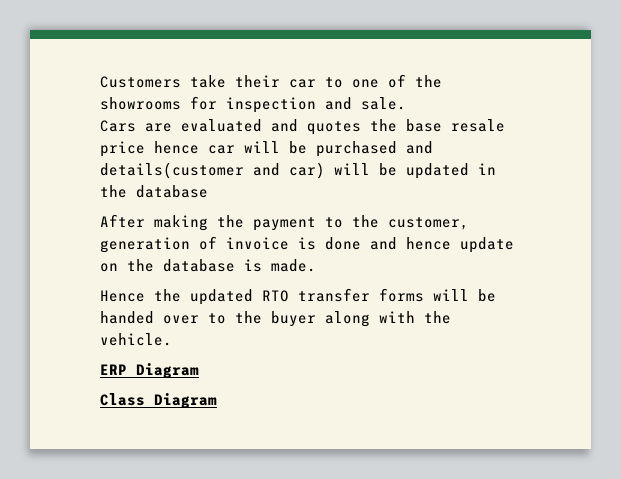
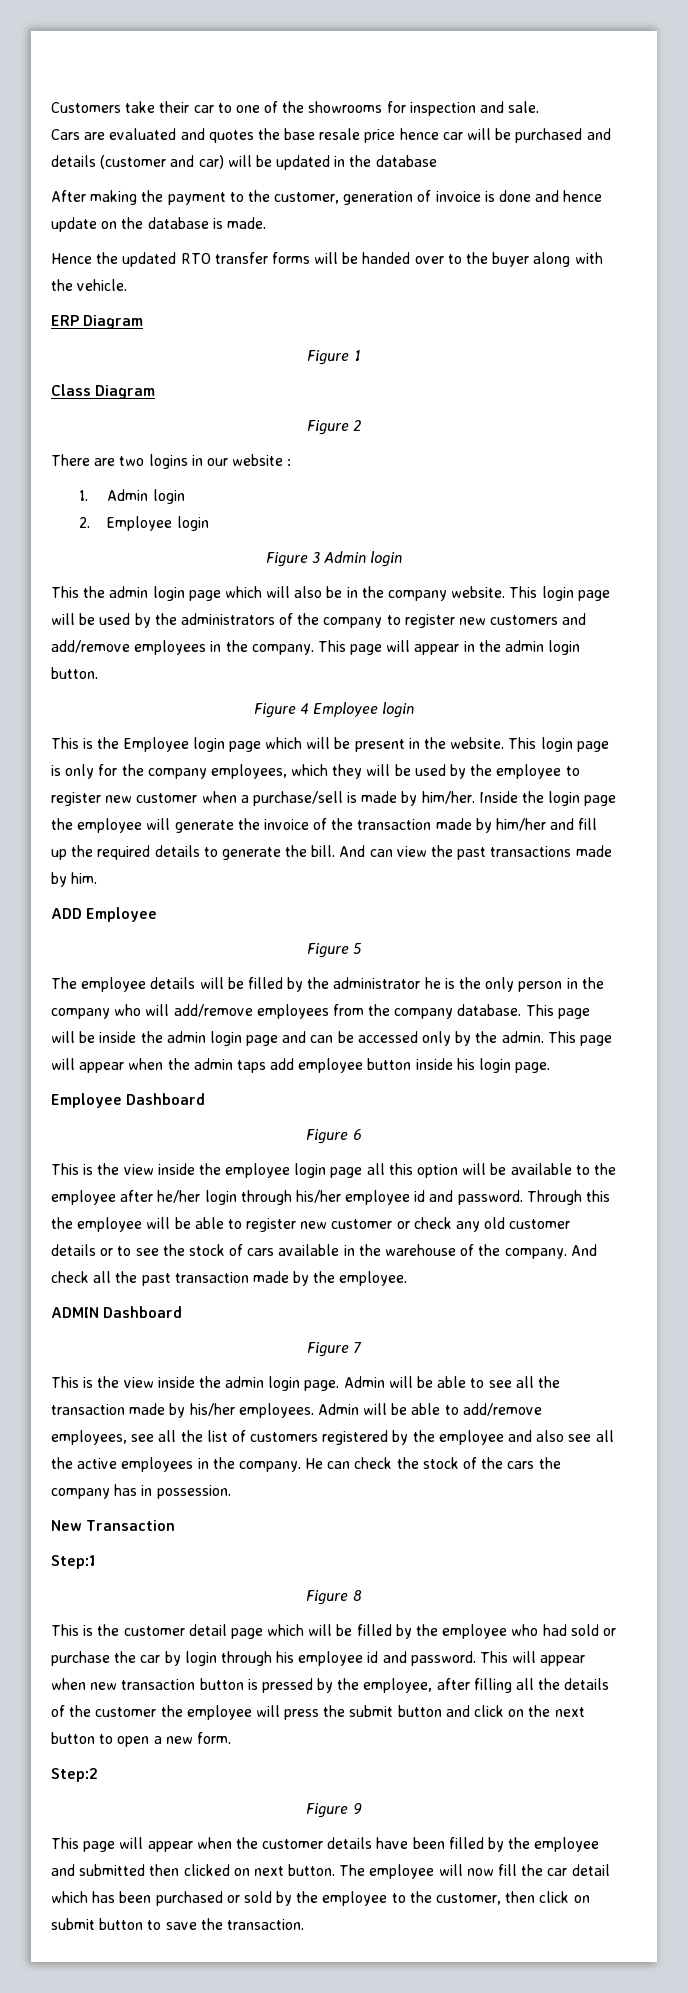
[100,162,244,179] details(customer -> [51,155,167,169] details (customer
(199, 371) none -> [307,350,361,365] // Figure 1
(217, 401) none -> [306,420,362,435] [51,454,292,469] [79,489,185,504] [79,516,209,531] [265,551,403,567] [51,586,610,601] [51,613,587,628] [51,640,581,655] [51,667,98,679] [253,702,415,718] [51,737,609,752] [51,764,580,779] [51,791,617,806] [51,818,598,833] [51,845,612,860] [51,872,98,887] [51,907,158,922] [306,943,363,958] [51,977,604,992] [51,1004,590,1019] [51,1031,612,1046] [51,1058,551,1073] [51,1093,206,1108] [306,1129,362,1144] [51,1163,616,1178] [51,1190,611,1205] [51,1217,571,1232] [51,1244,597,1259] [51,1271,408,1286] [51,1306,183,1318] [306,1342,363,1357] [51,1376,560,1391] [51,1403,542,1418] [51,1430,614,1445] [51,1457,561,1472] [51,1484,231,1499] [51,1520,176,1531] [51,1555,95,1569] [306,1590,362,1605] [51,1624,616,1639] [51,1651,586,1666] [51,1678,610,1693] [51,1705,585,1720] [51,1732,231,1747] [51,1768,98,1782] [306,1803,362,1818] [51,1837,600,1852] [51,1864,610,1879] [51,1891,590,1906] [51,1918,304,1930] // Figure 2 // There are two logins in our website : // 1. Admin login // 2. Employee login // Figure 3 Admin login // This the admin login page which will also be in the company website. This login page will be used by the administrators of the company to register new customers and add/remove employees in the company. This page will appear in the admin login button. // Figure 4 Employee login // This is the Employee login page which will be present in the website. This login page is only for the company employees, which they will be used by the employee to register new customer when a purchase/sell is made by him/her. Inside the login page the employee will generate the invoice of the transaction made by him/her and fill up the required details to generate the bill. And can view the past transactions made by him. // ADD Employee // Figure 5 // The employee details will be filled by the administrator he is the only person in the company who will add/remove employees from the company database. This page will be inside the admin login page and can be accessed only by the admin. This page will appear when the admin taps add employee button inside his login page. // Employee Dashboard // Figure 6 // This is the view inside the employee login page all this option will be available to the employee after he/her login through his/her employee id and password. Through this the employee will be able to register new customer or check any old customer details or to see the stock of cars available in the warehouse of the company. And check all the past transaction made by the employee. // ADMIN Dashboard // Figure 7 // This is the view inside the admin login page. Admin will be able to see all the transaction made by his/her employees. Admin will be able to add/remove employees, see all the list of customers registered by the employee and also see all the active employees in the company. He can check the stock of the cars the company has in possession. // New Transaction // Step:1 // Figure 8 // This is the customer detail page which will be filled by the employee who had sold or purchase the car by login through his employee id and password. This will appear when new transaction button is pressed by the employee, after filling all the details of the customer the employee will press the submit button and click on the next button to open a new form. // Step:2 // Figure 9 // This page will appear when the customer details have been filled by the employee and submitted then clicked on next button. The employee will now fill the car detail which has been purchased or sold by the employee to the customer, then click on submit button to save the transaction.

